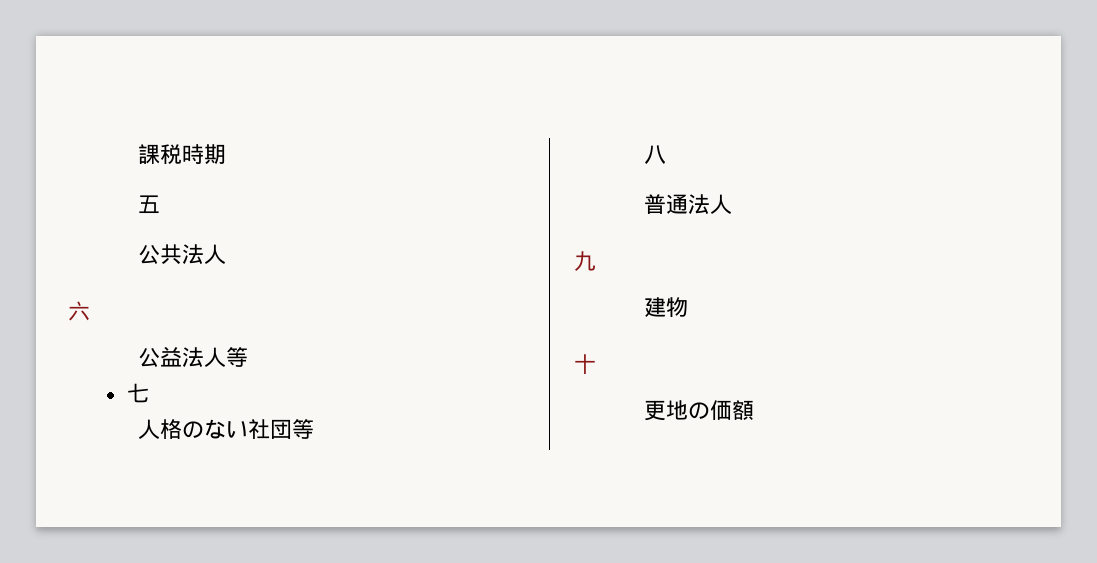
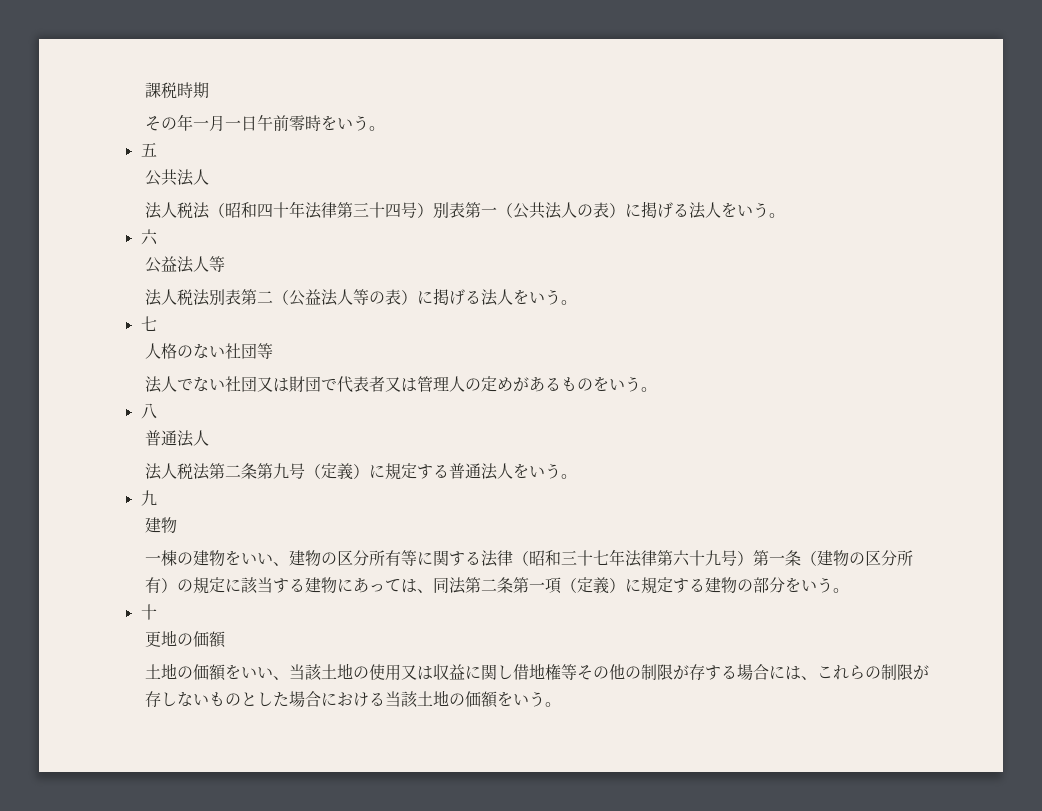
[138,195,161,214] [138,244,227,264] [68,301,90,321] [138,346,249,367] 五 // 公共法人 // 六 // 公益法人等 -> [145,114,386,131] [140,142,157,157] [145,169,210,186] [145,201,786,219] [140,229,158,245] [145,256,226,273] [145,288,578,306] その年一月一日午前零時をいう。 // 五 // 公共法人 // 法人税法（昭和四十年法律第三十四号）別表第一（公共法人の表）に掲げる法人をいう。 // 六 // 公益法人等 // 法人税法別表第二（公益法人等の表）に掲げる法人をいう。
[644,145,667,165] [644,194,733,214] [574,251,596,271] [644,297,689,317] [574,354,596,374] [644,400,755,421] 八 // 普通法人 // 九 // 建物 // 十 // 更地の価額 -> [145,376,658,393] [140,403,157,419] [145,430,210,447] [145,463,578,480] [140,490,157,506] [145,517,178,534] [145,549,914,567] [145,577,850,594] [140,604,157,620] [145,630,227,648] [145,663,930,681] [145,690,562,708] 法人でない社団又は財団で代表者又は管理人の定めがあるものをいう。 // 八 // 普通法人 // 法人税法第二条第九号（定義）に規定する普通法人をいう。 // 九 // 建物 // 一棟の建物をいい、建物の区分所有等に関する法律（昭和三十七年法律第六十九号）第一条（建物の区分所有）の規定に該当する建物にあっては、同法第二条第一項（定義）に規定する建物の部分をいう。 // 十 // 更地の価額 // 土地の価額をいい、当該土地の使用又は収益に関し借地権等その他の制限が存する場合には、これらの制限が存しないものとした場合における当該土地の価額をいう。

